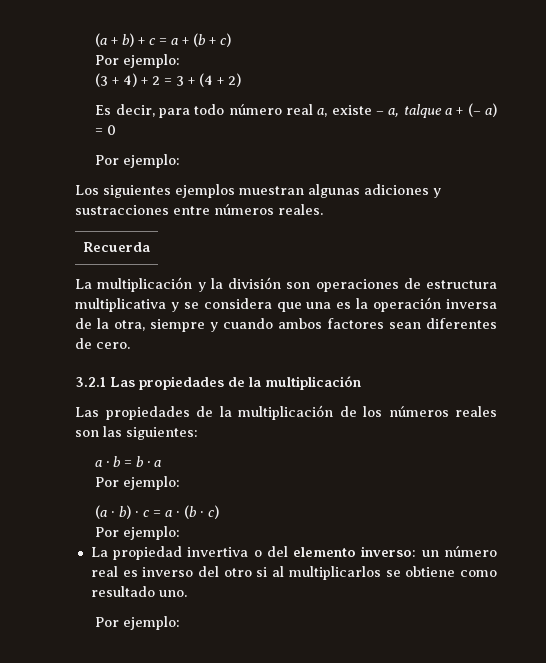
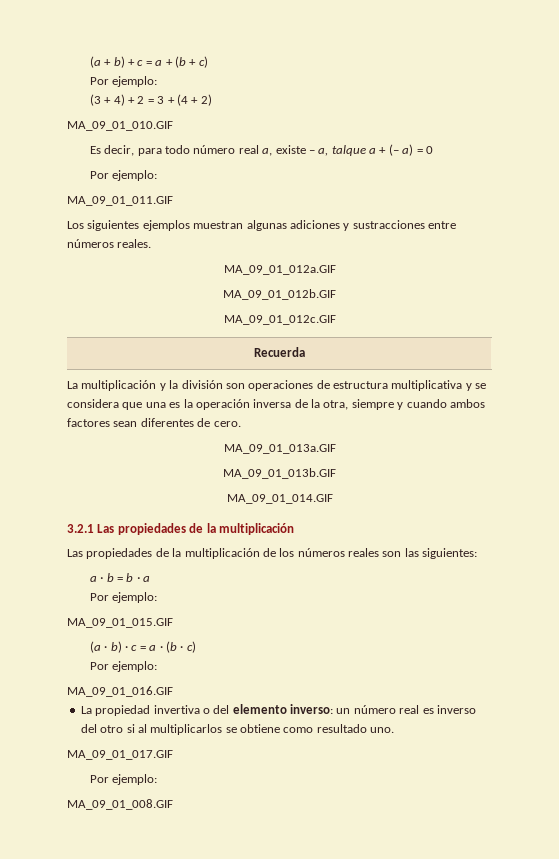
(242, 80) none -> [67,121,173,131] // MA_09_01_010.GIF
(181, 161) none -> [67,196,173,206] // MA_09_01_011.GIF
(323, 209) none -> [223,265,336,275] [223,289,336,300] [223,315,336,325] // MA_09_01_012a.GIF // MA_09_01_012b.GIF // MA_09_01_012c.GIF
(130, 345) none -> [223,444,336,454] [223,468,336,479] [226,494,333,504] // MA_09_01_013a.GIF // MA_09_01_013b.GIF // MA_09_01_014.GIF
(181, 483) none -> [67,618,173,628] // MA_09_01_015.GIF
(181, 533) none -> [67,686,173,697] // MA_09_01_016.GIF
[95,616,181,630] // Por ejemplo: -> [67,750,173,760] [89,774,158,785] [67,799,173,810] // MA_09_01_017.GIF // Por ejemplo: // MA_09_01_008.GIF

